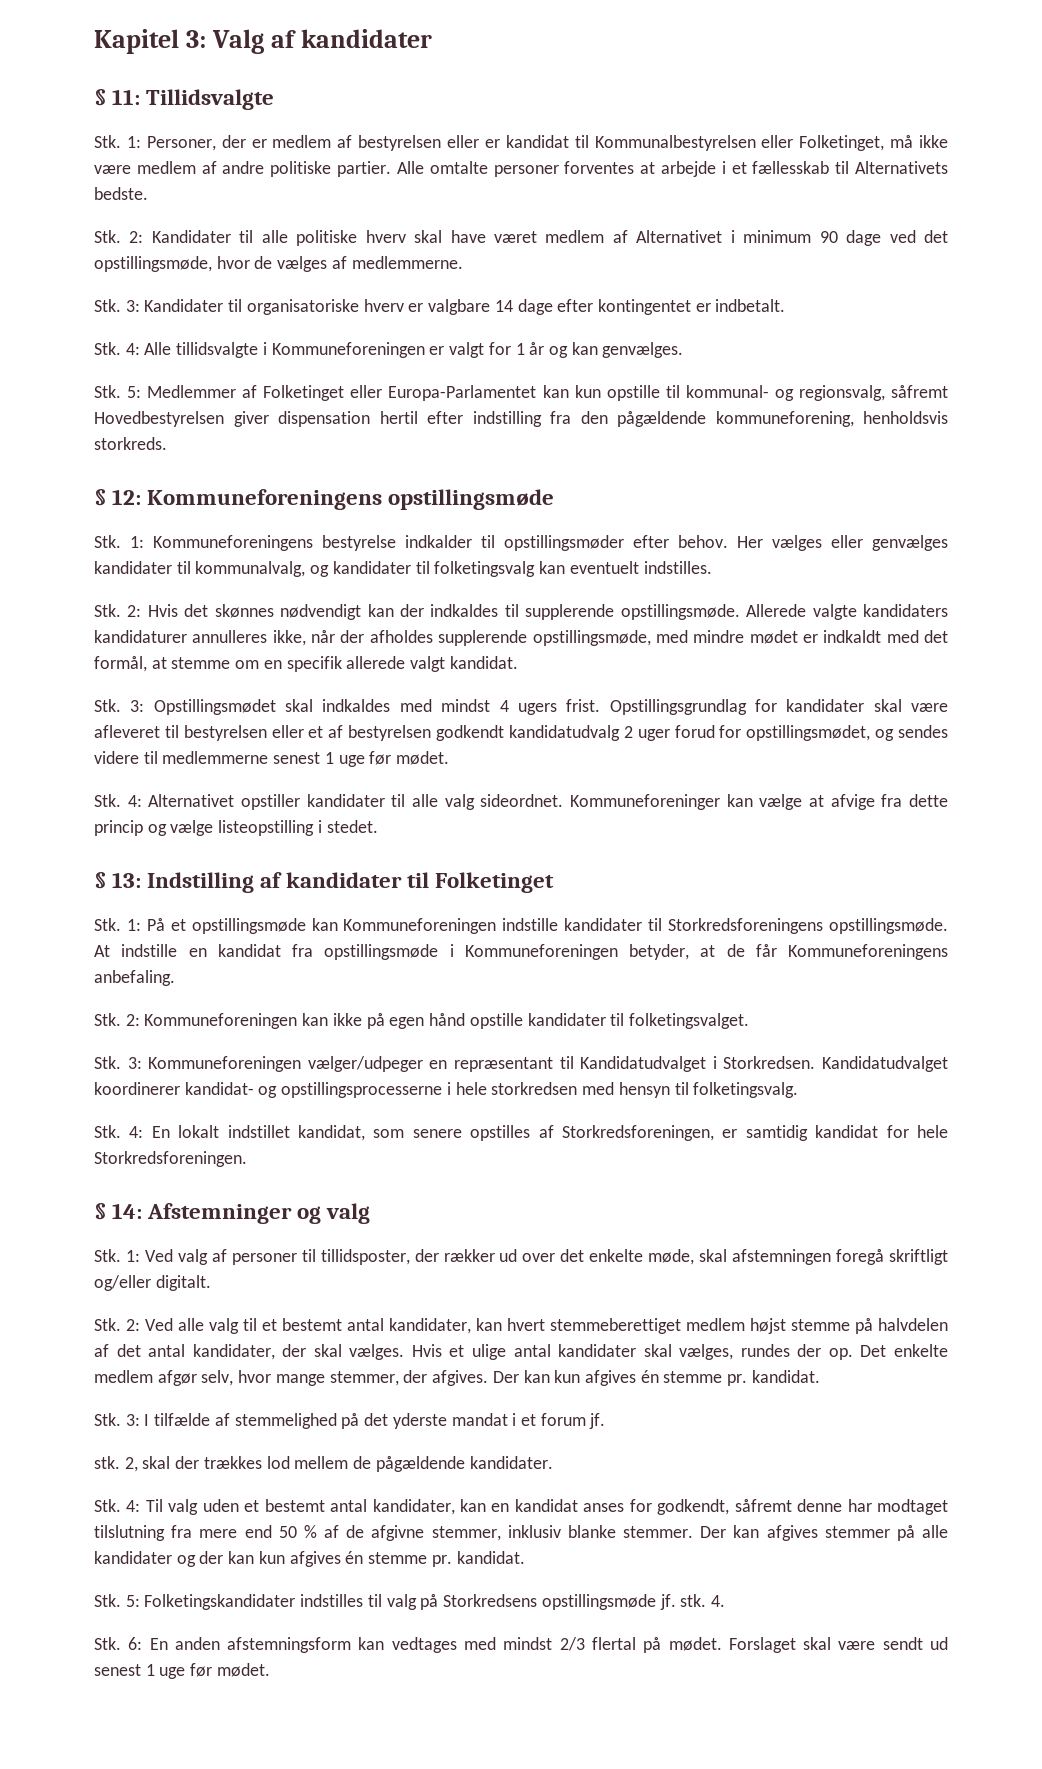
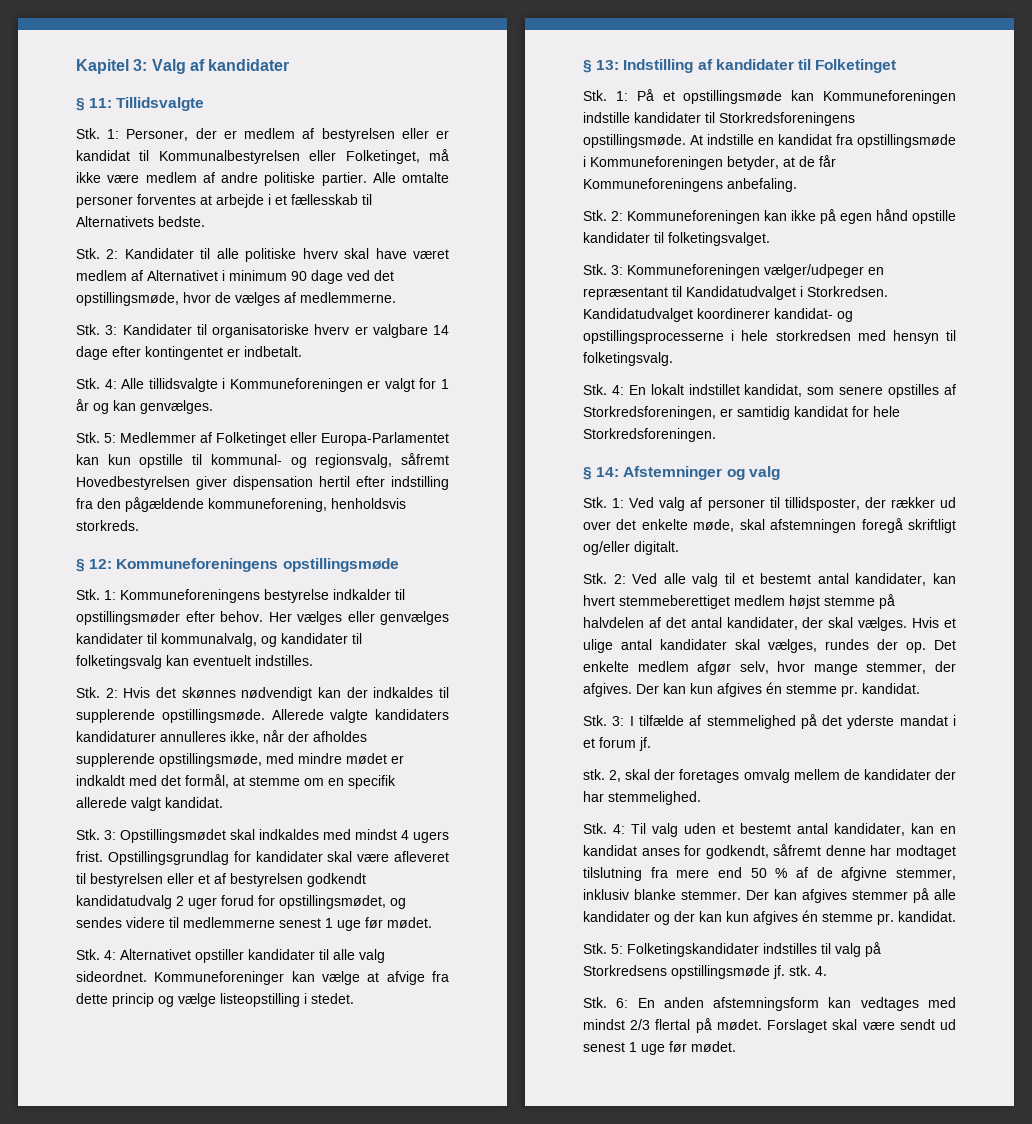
[203,1456,553,1472] trækkes lod mellem de pågældende kandidater. -> [679,769,956,783] [583,791,701,805] foretages omvalg mellem de kandidater der har stemmelighed.

